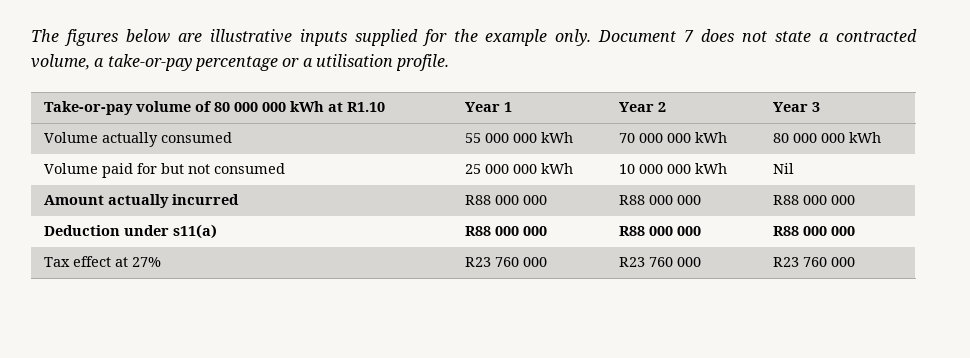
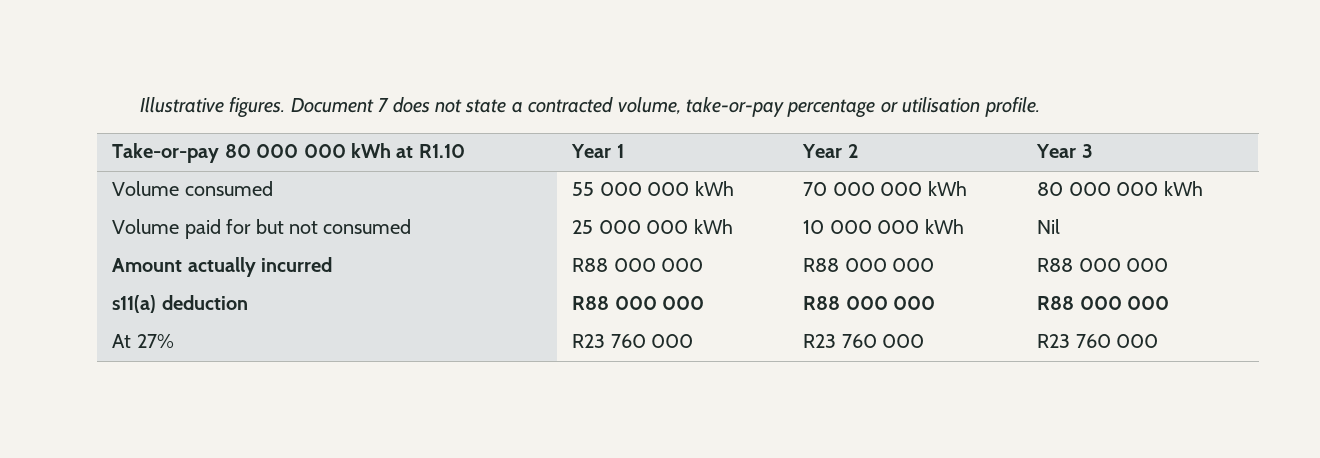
[31,29,592,46] The figures below are illustrative inputs supplied for the example only. -> [140,97,286,118] Illustrative figures.
[94,58,105,67] a -> (681, 106) none
[302,58,313,67] a -> (898, 107) none
[135,101,211,112] volume of -> (220, 153) none
[101,132,158,147] actually -> (180, 188) none
[43,225,169,236] Deduction under -> (1169, 265) none
[464,226,547,236] [618,226,701,236] [772,226,855,236] [43,256,128,267] | R88 000 000 | R88 000 000 | R88 000 000 // Tax effect at -> [161,295,248,310] [572,296,705,310] [803,296,936,310] [1037,296,1170,310] [112,334,132,348] deduction | R88 000 000 | R88 000 000 | R88 000 000 // At

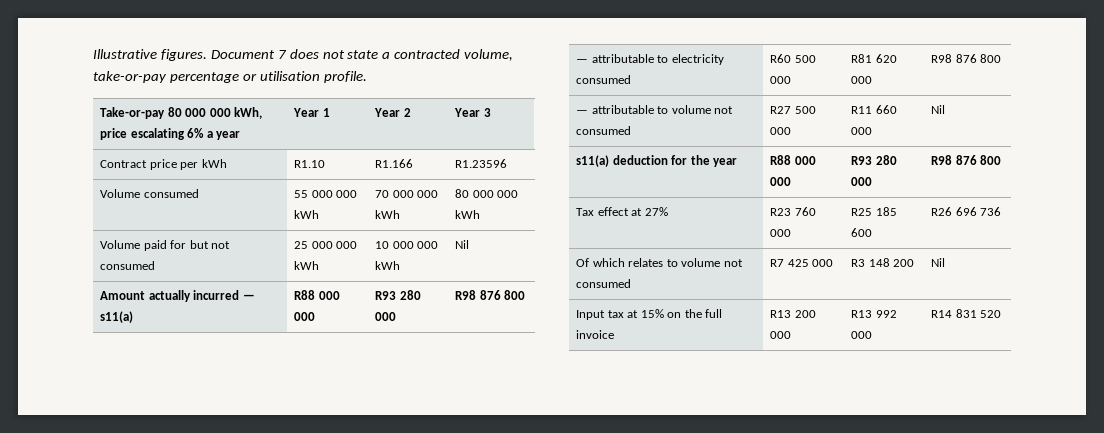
[350,143,465,158] kWh at R1.10 -> [234,107,263,119] [100,128,241,140] kWh, price escalating 6% a year
(1093, 151) none -> [100,159,227,170] [294,160,326,168] [375,159,414,168] [455,159,508,168] // Contract price per kWh | R1.10 | R1.166 | R1.23596
[572,258,704,272] [803,258,935,272] [1037,258,1169,272] | R88 000 000 | R88 000 000 | R88 000 000 -> [242,294,255,300] [100,311,134,323] [294,290,340,300] [294,312,316,321] [375,290,421,300] [375,312,397,321] [455,290,526,300] [576,54,724,65] [576,75,632,84] [770,54,816,63] [770,76,792,84] [851,54,897,63] [851,76,873,84] [931,54,1002,63] [576,105,734,114] [576,126,632,135] [770,106,816,114] [770,127,792,135] [851,105,897,114] [851,127,873,135] [931,105,946,114] — s11(a) | R88 000 000 | R93 280 000 | R98 876 800 // — attributable to electricity consumed | R60 500 000 | R81 620 000 | R98 876 800 // — attributable to volume not consumed | R27 500 000 | R11 660 000 | Nil
[572,296,705,310] [803,296,936,310] [1037,296,1170,310] [112,334,174,348] [572,334,694,348] [803,334,925,348] [1037,334,1159,348] | R88 000 000 | R88 000 000 | R88 000 000 // At 27% | R23 760 000 | R23 760 000 | R23 760 000 -> [671,155,738,167] [770,155,816,165] [770,177,792,186] [851,155,897,165] [851,177,873,186] [931,155,1002,165] [576,207,668,216] [770,207,816,216] [770,229,792,237] [851,207,897,216] [851,228,873,237] [931,207,1002,216] [576,258,743,267] [576,279,632,288] [770,259,834,267] [851,258,915,267] [931,258,946,267] [576,309,723,320] [576,330,615,339] [770,310,816,318] [770,331,792,339] [851,310,897,318] [851,331,873,339] [931,309,1002,318] for the year | R88 000 000 | R93 280 000 | R98 876 800 // Tax effect at 27% | R23 760 000 | R25 185 600 | R26 696 736 // Of which relates to volume not consumed | R7 425 000 | R3 148 200 | Nil // Input tax at 15% on the full invoice | R13 200 000 | R13 992 000 | R14 831 520

